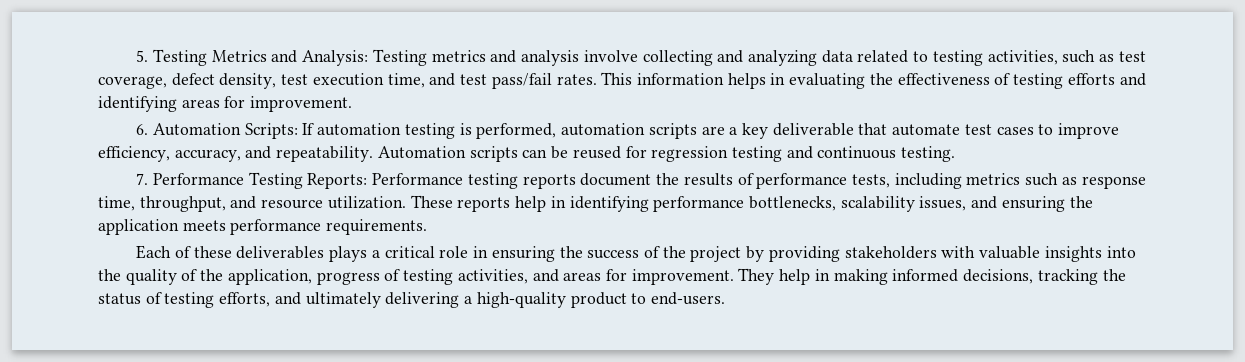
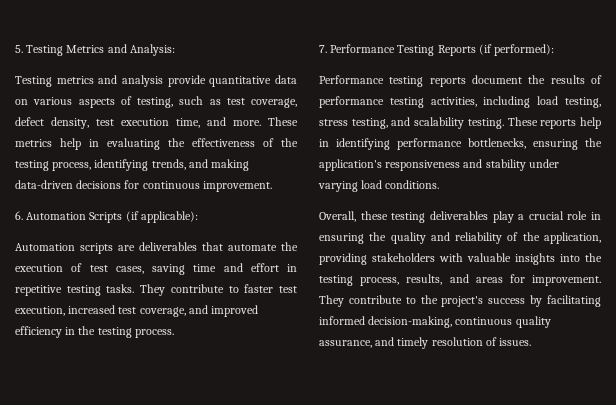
(369, 58) none -> (175, 50) //
[583,50,1058,66] involve collecting and analyzing data related to testing activities, -> [167,75,297,87] [15,96,173,108] provide quantitative data on various aspects of testing,
[460,72,766,89] test pass/fail rates. This information helps -> [233,117,298,126] [15,138,81,150] more. These metrics help
[1013,73,1146,89] [98,96,353,112] [136,123,1120,139] [98,146,956,162] testing efforts and identifying areas for improvement. // 6. Automation Scripts: If automation testing is performed, automation scripts are a key deliverable that automate test cases to improve efficiency, accuracy, and repeatability. Automation scripts can be reused for regression testing and continuous testing. -> [281,138,298,147] [15,159,250,171] [15,180,272,192] [15,211,198,223] [15,242,298,254] [15,263,297,275] [15,284,298,296] [15,305,259,317] [15,326,174,338] the testing process, identifying trends, and making data-driven decisions for continuous improvement. // 6. Automation Scripts (if applicable): // Automation scripts are deliverables that automate the execution of test cases, saving time and effort in repetitive testing tasks. They contribute to faster test execution, increased test coverage, and improved efficiency in the testing process.
[307,173,368,189] Reports: -> [437,44,555,56] Reports (if performed): //
[851,173,1146,189] [98,196,406,212] tests, including metrics such as response time, throughput, and resource utilization. -> [389,96,601,108] [319,117,504,129] testing activities, including load testing, stress testing, and scalability testing.
[840,196,1093,212] [98,219,428,235] [136,245,765,262] scalability issues, and ensuring the application meets performance requirements. // Each of these deliverables plays a critical role in ensuring the success of the project by -> [533,138,602,150] [319,159,559,171] [318,180,440,192] [319,211,601,223] [319,232,601,244] ensuring the application's responsiveness and stability under varying load conditions. // Overall, these testing deliverables play a crucial role in ensuring the quality and reliability of the application,
[125,269,528,285] quality of the application, progress of testing activities, -> [319,274,443,286] testing process, results,
[779,269,1126,285] [98,292,725,308] help in making informed decisions, tracking the status of testing efforts, and ultimately delivering a high-quality product to end-users. -> [348,295,601,307] [319,316,551,328] [319,337,532,349] contribute to the project's success by facilitating informed decision-making, continuous quality assurance, and timely resolution of issues.

